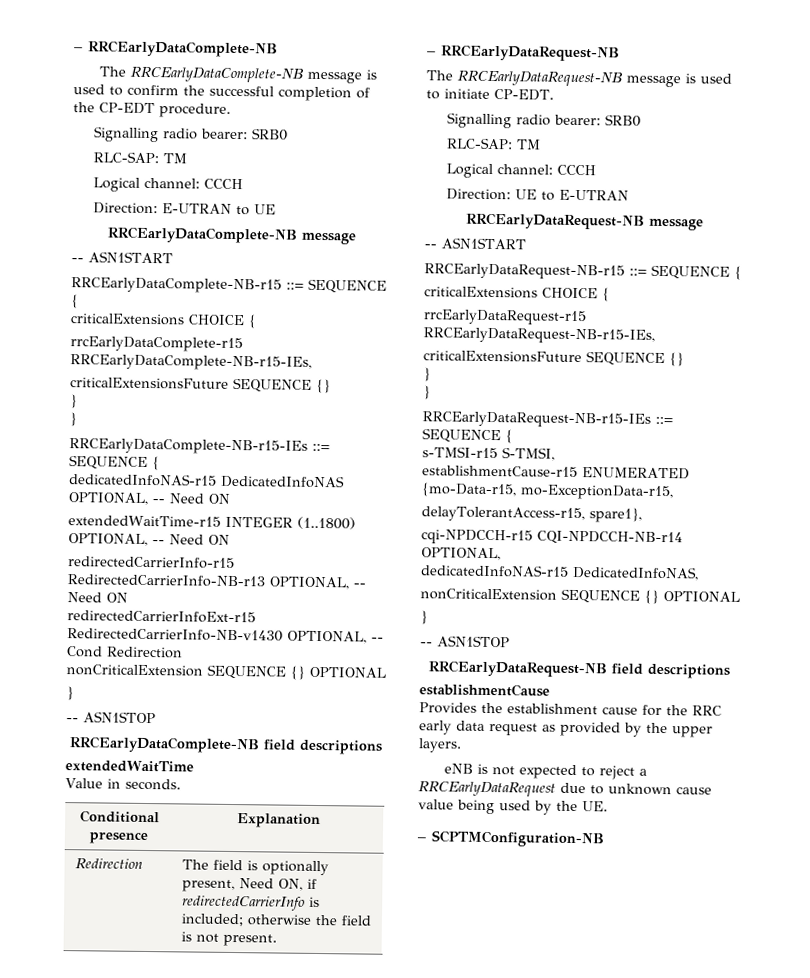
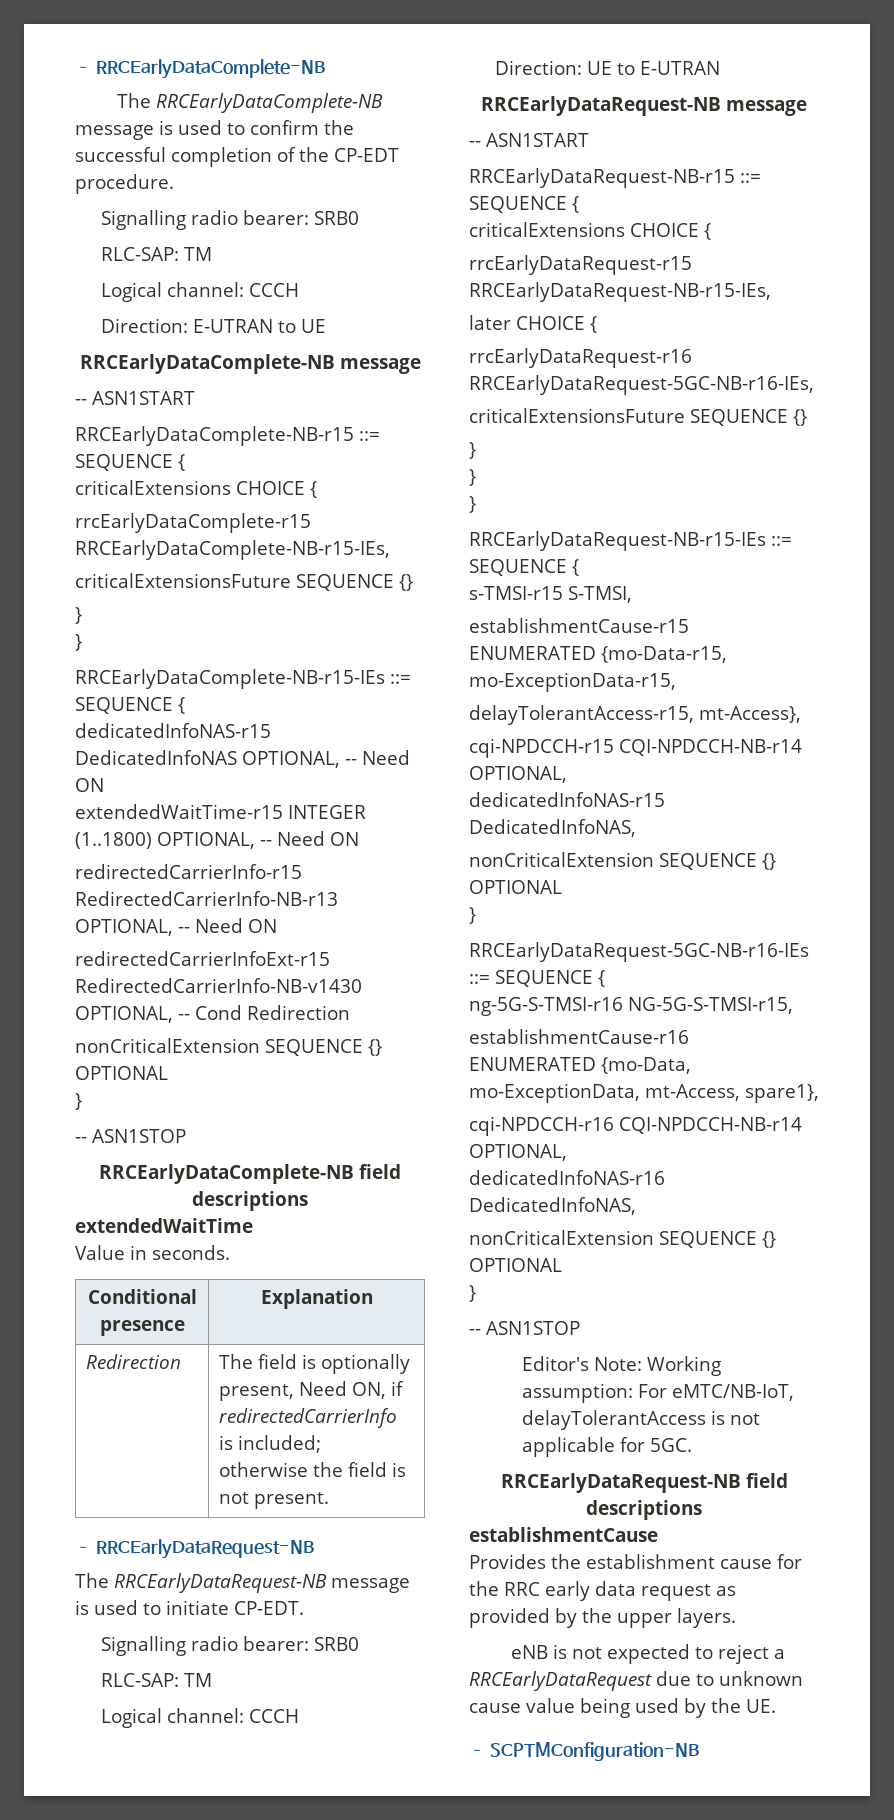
[423,350,684,367] [423,367,431,382] [423,385,431,400] // criticalExtensionsFuture SEQUENCE {} // } // } -> [469,315,597,333] [469,348,692,368] [469,375,814,395] [469,408,807,426] [469,442,476,459] [469,469,476,486] [469,496,476,513] // later CHOICE { // rrcEarlyDataRequest-r16 RRCEarlyDataRequest-5GC-NB-r16-IEs, // criticalExtensionsFuture SEQUENCE {} // } // } // }
[588,507,642,523] spare1}, -> [698,706,801,723] mt-Access},
[420,635,510,648] -- ASN1STOP -> [469,942,809,962] [469,970,605,987] [469,997,793,1016] [469,1029,689,1044] [469,1057,691,1074] [469,1083,819,1103] [469,1116,802,1136] [469,1144,567,1161] [469,1170,665,1185] [469,1197,636,1215] [469,1230,776,1248] [469,1258,562,1272] [469,1285,476,1302] [469,1321,580,1335] [521,1356,721,1376] [521,1383,794,1403] [521,1410,760,1430] [521,1437,692,1457] RRCEarlyDataRequest-5GC-NB-r16-IEs ::= SEQUENCE { // ng-5G-S-TMSI-r16 NG-5G-S-TMSI-r15, // establishmentCause-r16 ENUMERATED {mo-Data, mo-ExceptionData, mt-Access, spare1}, // cqi-NPDCCH-r16 CQI-NPDCCH-NB-r14 OPTIONAL, // dedicatedInfoNAS-r16 DedicatedInfoNAS, // nonCriticalExtension SEQUENCE {} OPTIONAL // } // -- ASN1STOP // Editor's Note: Working assumption: For eMTC/NB-IoT, delayTolerantAccess is not applicable for 5GC.

